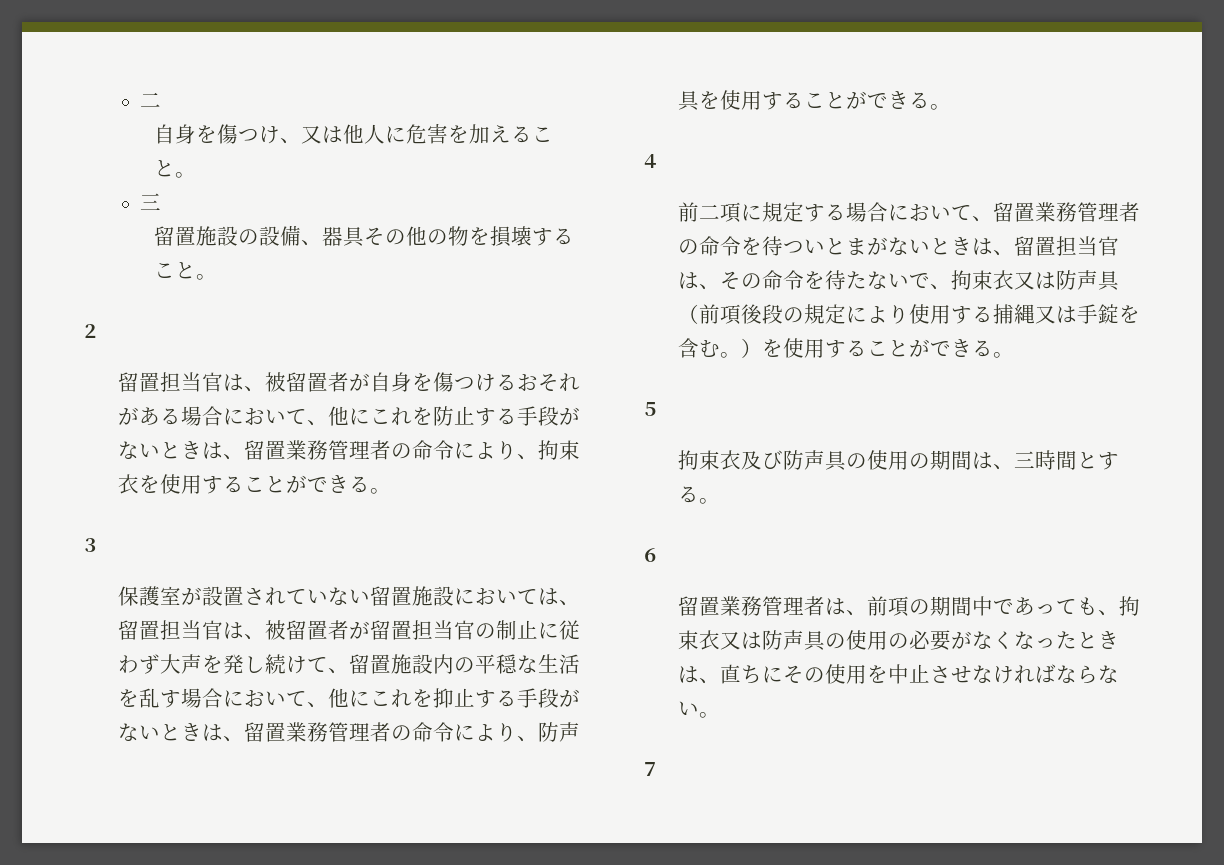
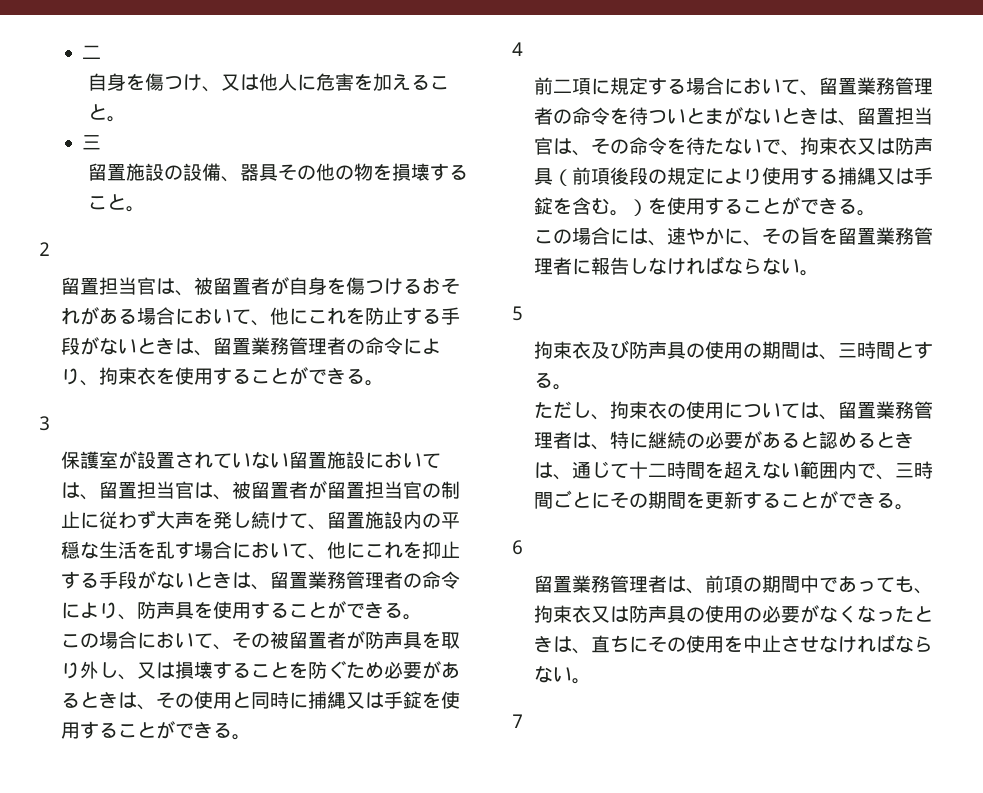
(951, 107) none -> [61,631,461,650] [61,661,461,680] [61,691,461,710] [61,721,252,740] // この場合において、その被留置者が防声具を取り外し、又は損壊することを防ぐため必要があるときは、その使用と同時に捕縄又は手錠を使用することができる。
(1014, 355) none -> [534,227,934,246] [534,256,820,276] // この場合には、速やかに、その旨を留置業務管理者に報告しなければならない。
(720, 501) none -> [534,401,934,420] [534,431,915,450] [534,461,934,480] [534,490,915,510] // ただし、拘束衣の使用については、留置業務管理者は、特に継続の必要があると認めるときは、通じて十二時間を超えない範囲内で、三時間ごとにその期間を更新することができる。

